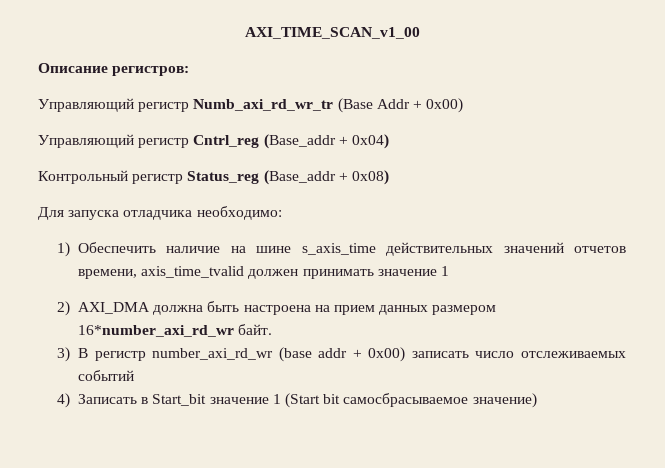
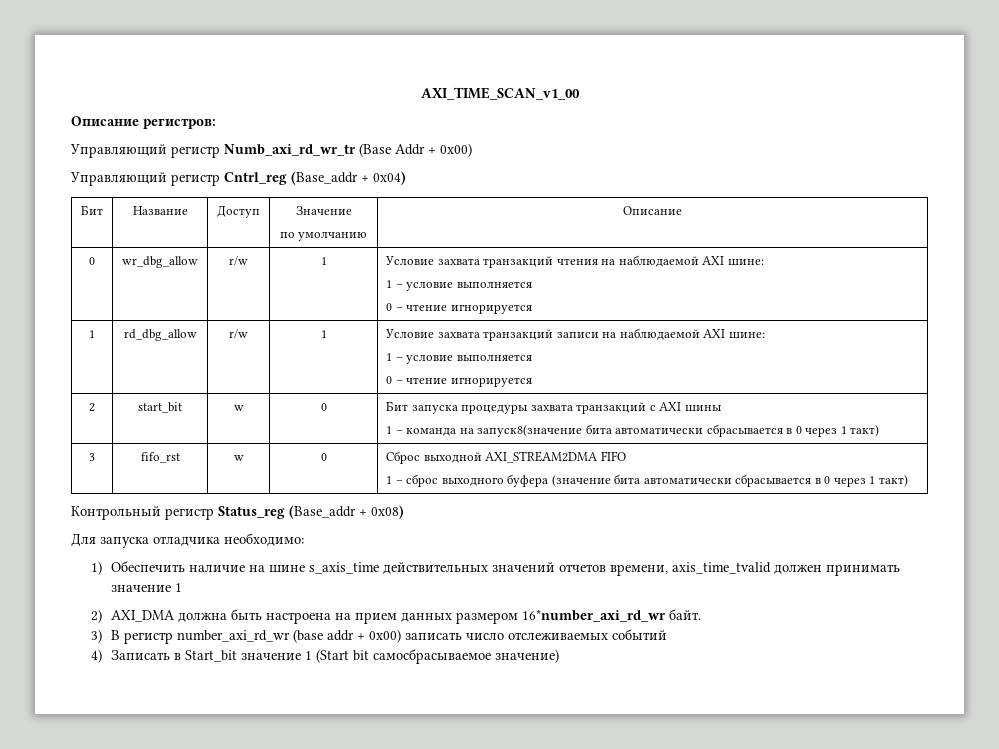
(389, 141) none -> [81,205,103,215] [132,206,188,215] [217,205,260,218] [295,206,352,215] [279,232,368,241] [623,206,682,215] [89,257,95,265] [122,256,198,268] [229,256,248,266] [320,257,327,265] [385,255,764,268] [386,280,532,291] [386,303,532,314] [89,330,95,338] [123,329,197,341] [229,329,248,339] [320,330,327,338] [385,328,765,341] [386,353,532,364] [386,376,532,387] [89,403,95,412] [138,402,182,413] [233,405,244,411] [320,403,327,411] [386,401,722,414] [386,424,880,437] [89,453,95,461] [140,452,180,463] [233,455,244,461] [320,453,327,461] [386,451,626,464] [386,474,908,487] // Бит | Название | Доступ | Значение // по умолчанию | Описание // 0 | wr_dbg_allow | r/w | 1 | Условие захвата транзакций чтения на наблюдаемой AXI шине: // 1 – условие выполняется // 0 – чтение игнорируется // 1 | rd_dbg_allow | r/w | 1 | Условие захвата транзакций записи на наблюдаемой AXI шине: // 1 – условие выполняется // 0 – чтение игнорируется // 2 | start_bit | w | 0 | Бит запуска процедуры захвата транзакций с AXI шины // 1 – команда на запуск8(значение бита автоматически сбрасывается в 0 через 1 такт) // 3 | fifo_rst | w | 0 | Сброс выходной AXI_STREAM2DMA FIFO // 1 – сброс выходного буфера (значение бита автоматически сбрасывается в 0 через 1 такт)

